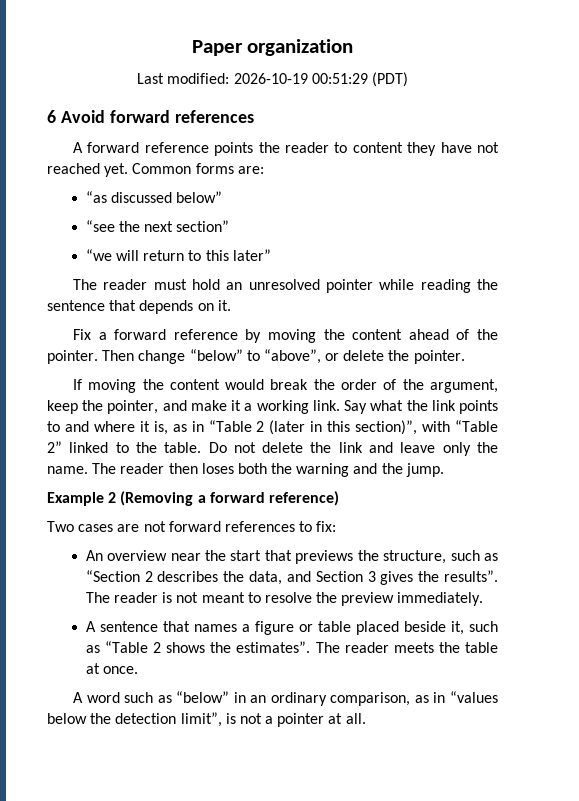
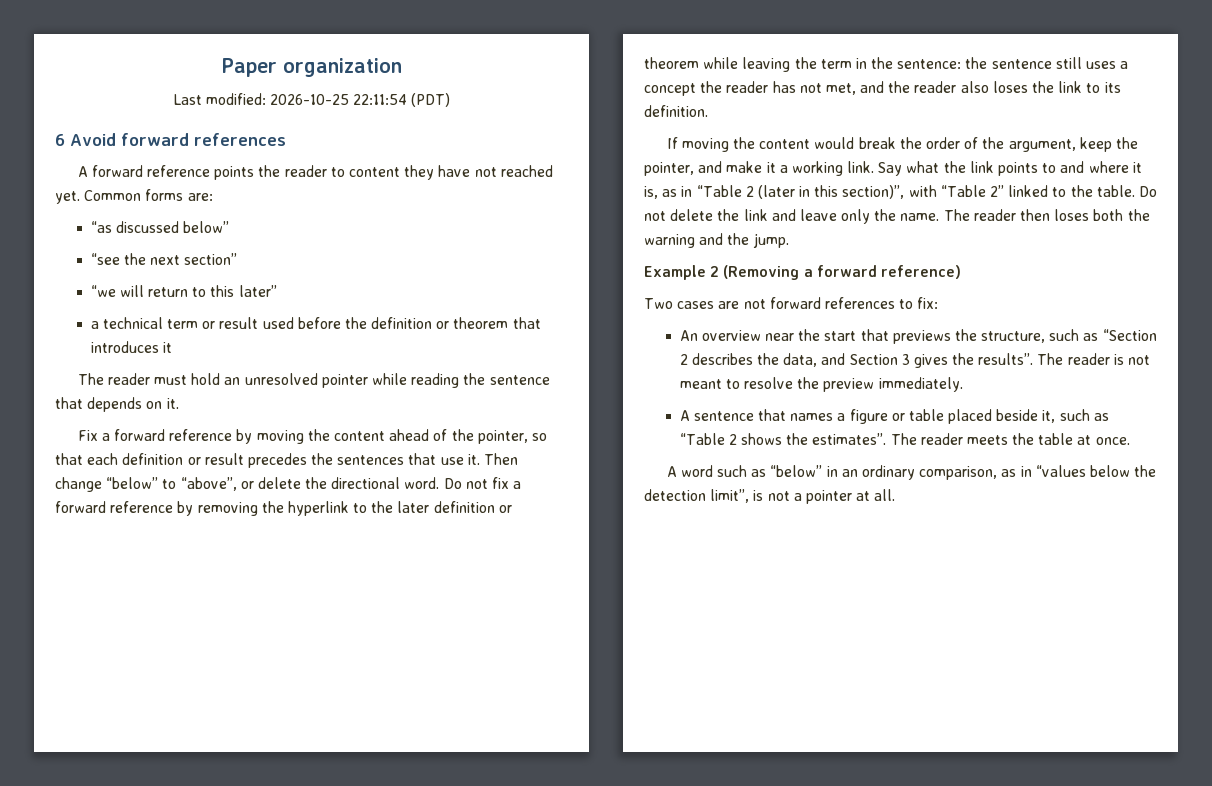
[233,73,368,84] 2026-10-19 00:51:29 -> [270,94,408,105] 2026-10-25 22:11:54
(271, 255) none -> [90,317,541,329] [90,341,172,353] // a technical term or result used before the definition or theorem that introduces it
[47,350,98,364] pointer. -> [477,430,547,444] [55,453,480,468] pointer, so that each definition or result precedes the sentences that use it.
[413,350,465,364] pointer. -> [331,477,522,489] [55,501,512,516] [644,57,1129,72] [644,81,1121,96] [644,105,708,117] directional word. Do not fix a forward reference by removing the hyperlink to the later definition or theorem while leaving the term in the sentence: the sentence still uses a concept the reader has not met, and the reader also loses the link to its definition.

